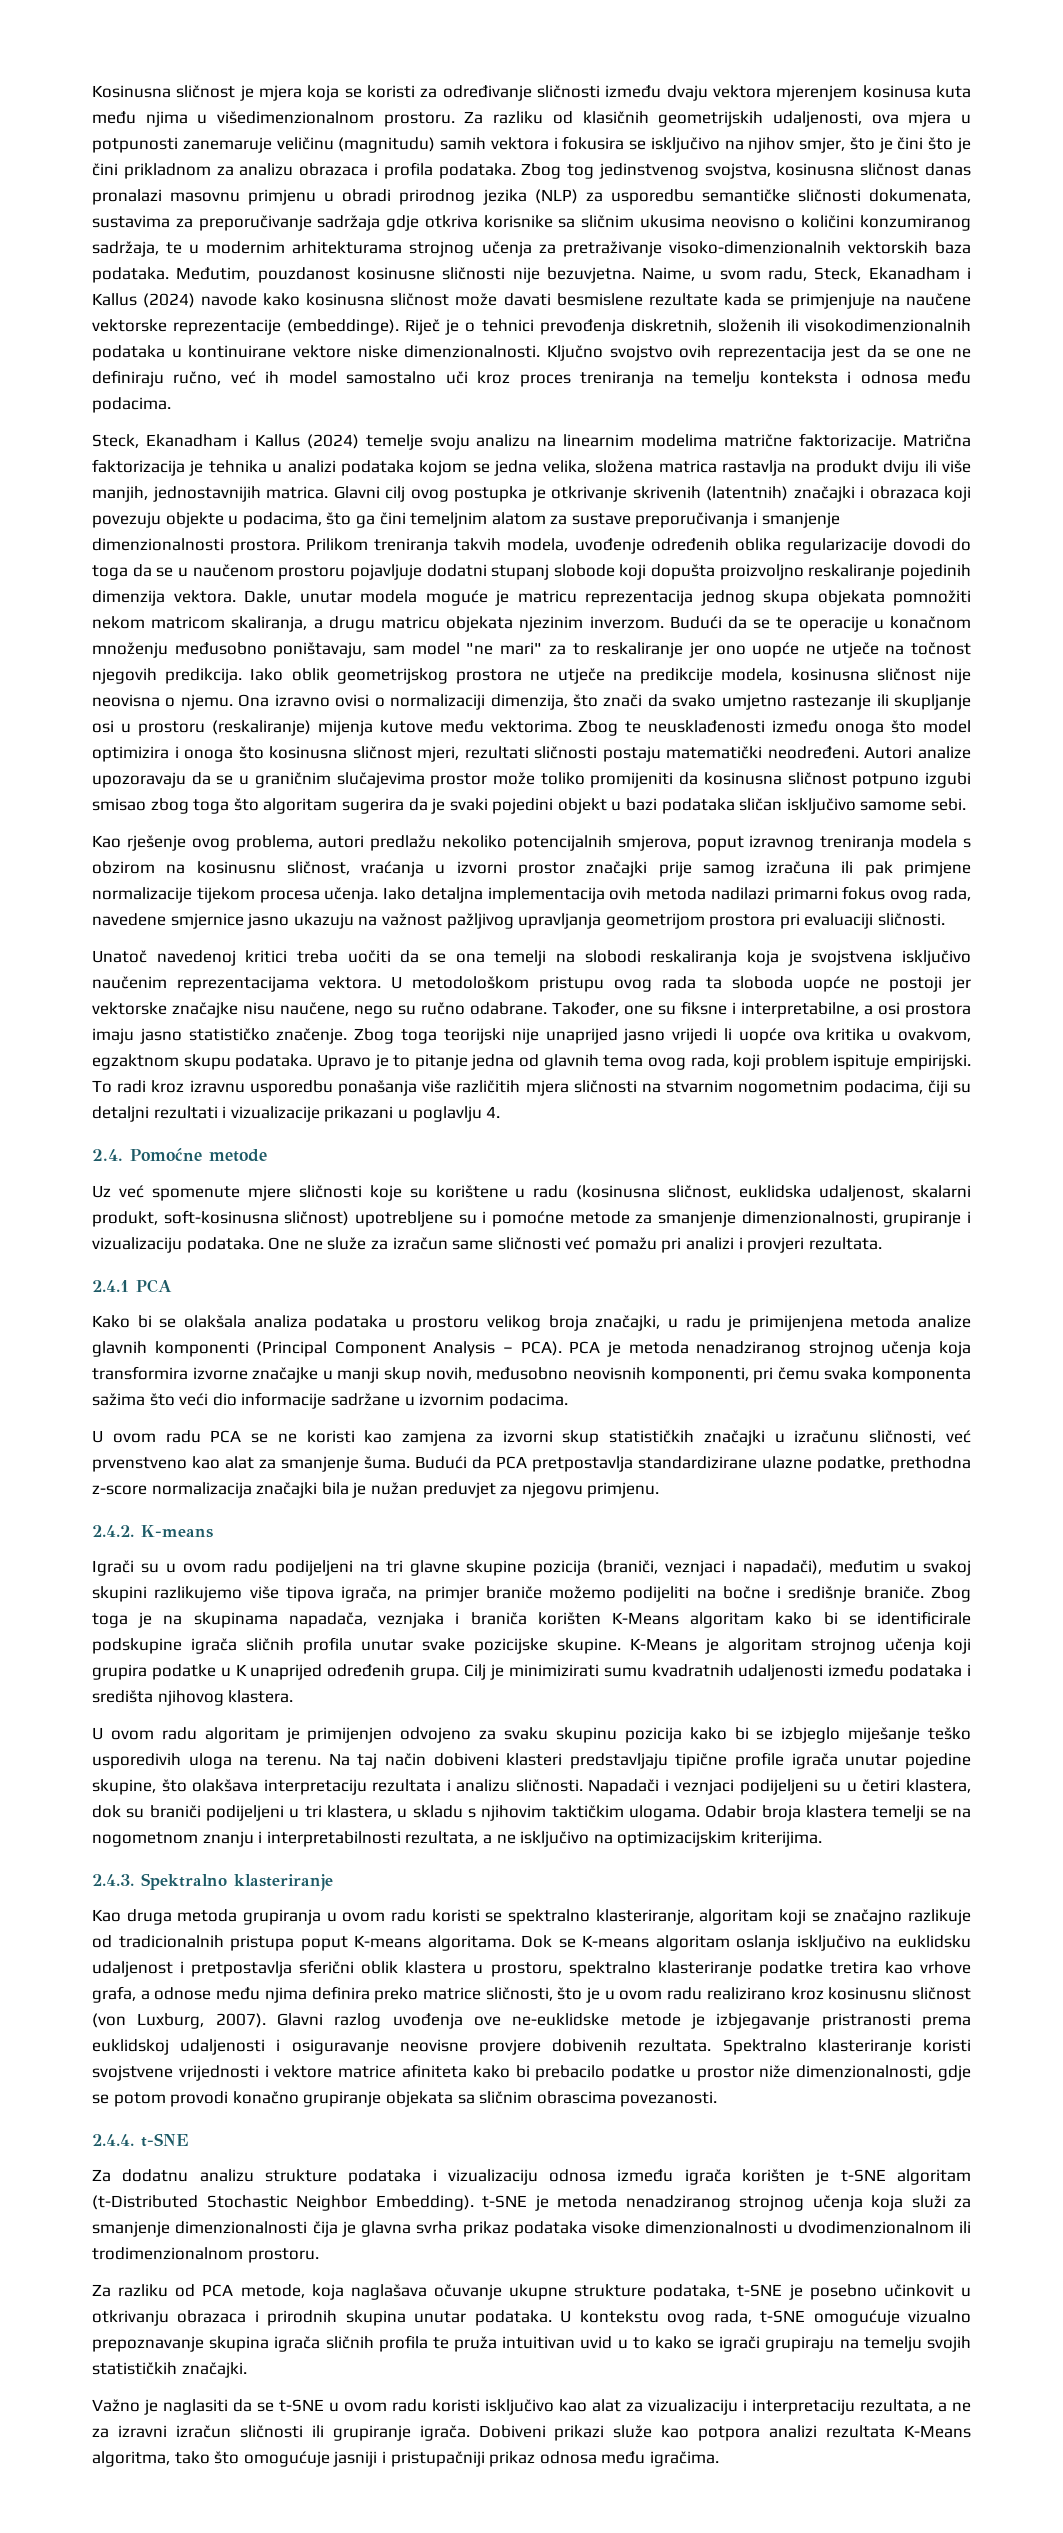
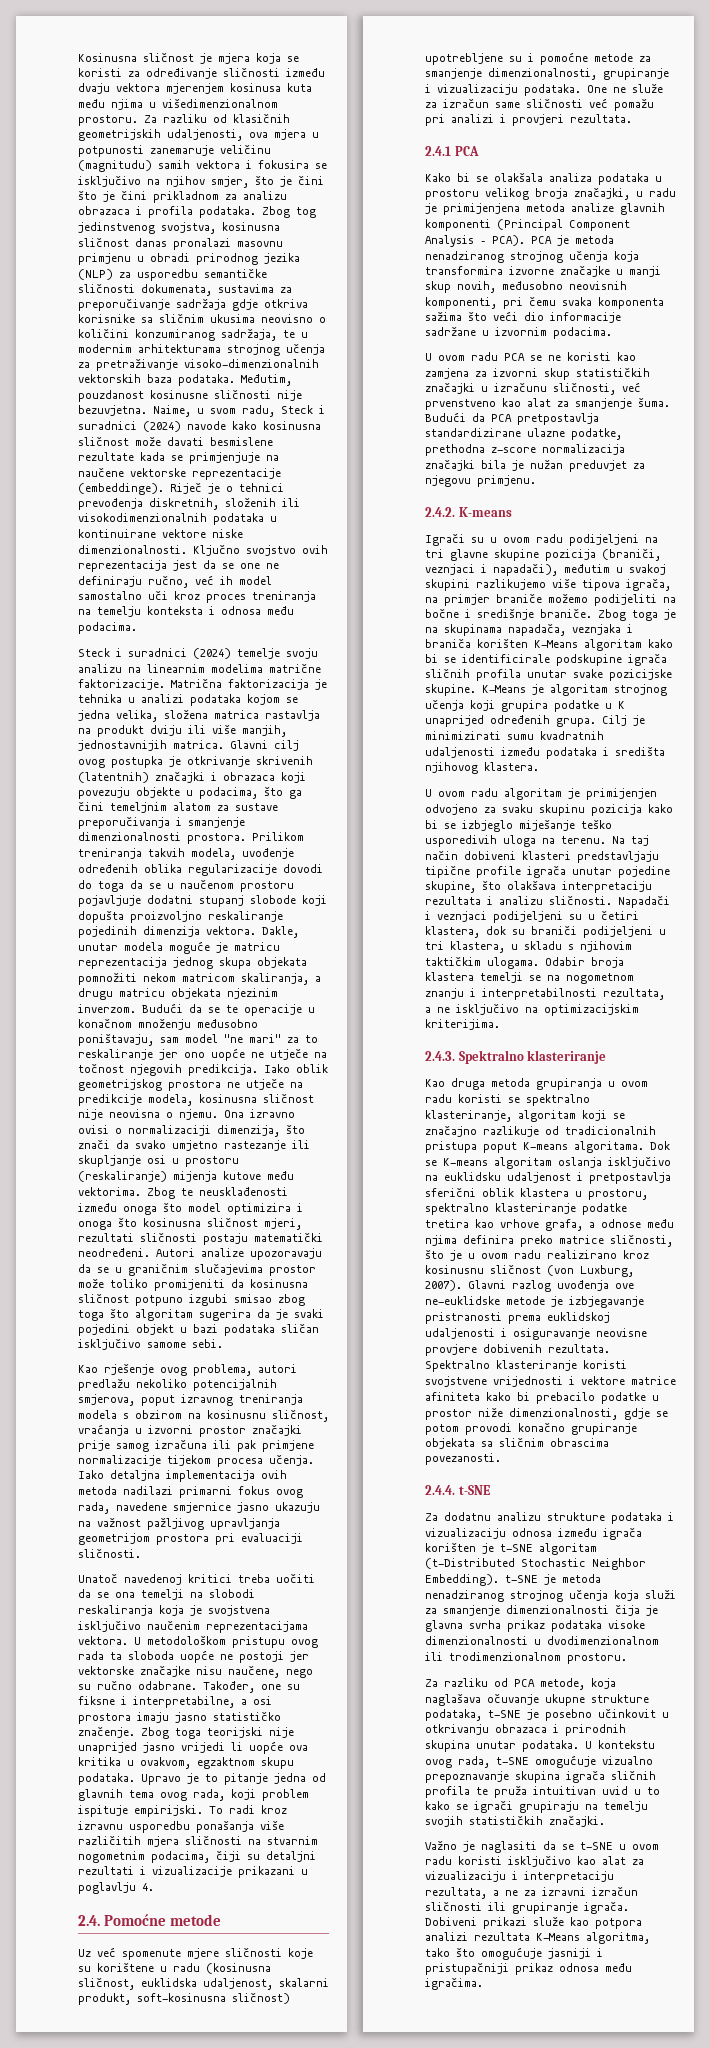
[814,267,971,281] [92,293,137,306] Steck, Ekanadham i Kallus -> [281,405,325,414] [78,421,137,430] Steck i suradnici
[92,434,300,448] Steck, Ekanadham i Kallus -> [78,648,187,657] Steck i suradnici

